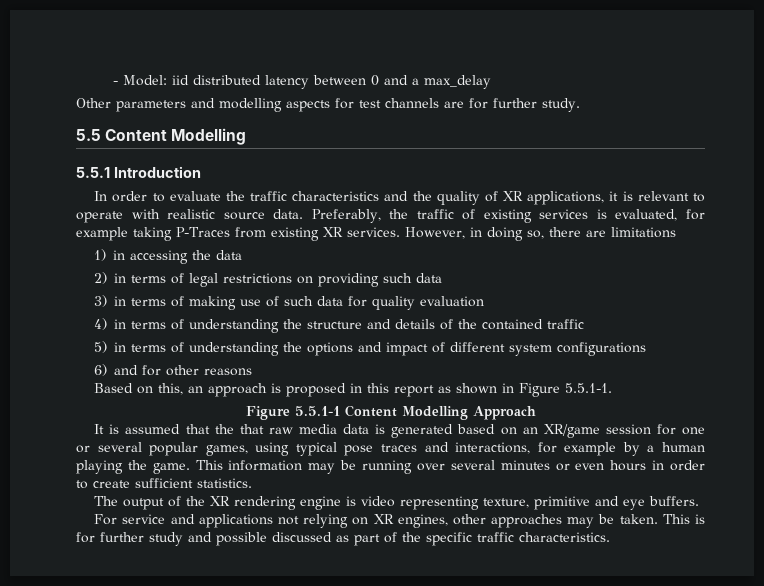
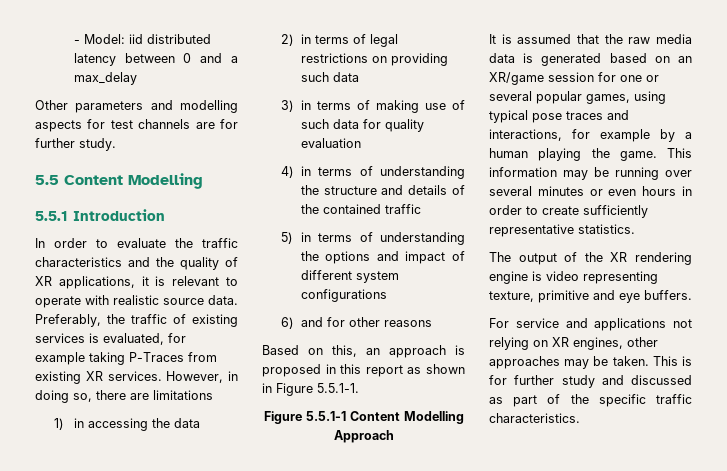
[239,424,264,434] that -> (623, 39) none
[135,478,193,488] sufficient -> [583,205,648,218] [489,224,574,237] sufficiently representative
[216,532,267,546] possible -> (624, 380) none

